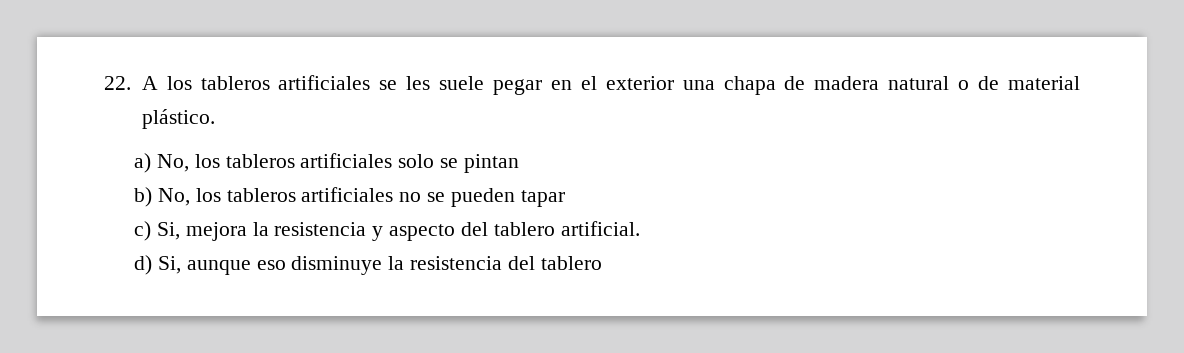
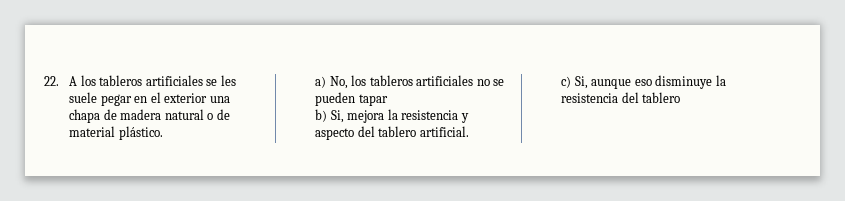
[398,154,519,173] [134,187,394,207] solo se pintan // b) No, los tableros artificiales -> (474, 80) none
[134,221,152,241] c) -> [315,109,328,122] b)
[134,255,153,275] d) -> [561,76,572,88] c)

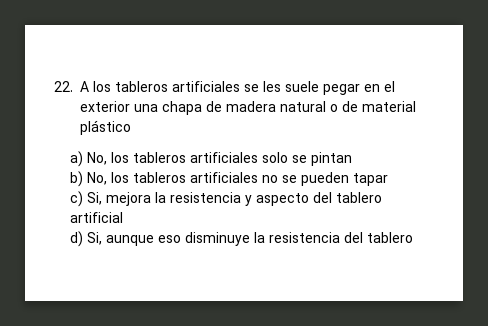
[118,126,163,140] plástico. -> [80,120,131,135] plástico
(474, 80) none -> [262,152,353,166] [70,171,259,187] solo se pintan // b) No, los tableros artificiales
[315,109,328,122] b) -> [70,191,84,207] c)
[419,126,469,137] [561,76,572,88] artificial. // c) -> [70,212,124,223] [70,231,84,247] artificial // d)

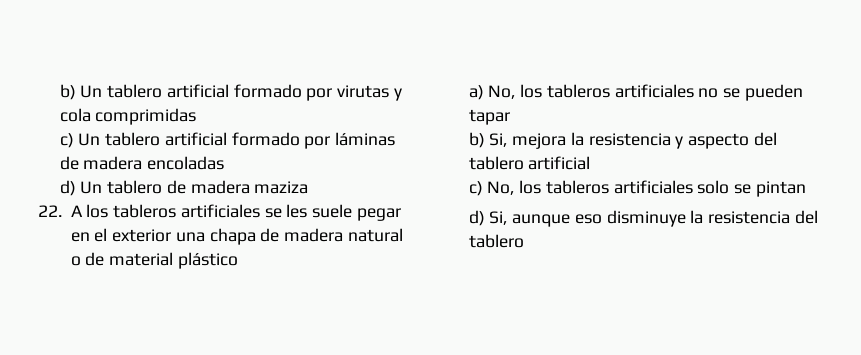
(54, 86) none -> [59,84,402,101] [59,108,197,125] [59,132,396,149] [59,156,225,170] [59,180,309,196] b) Un tablero artificial formado por virutas y cola comprimidas // c) Un tablero artificial formado por láminas de madera encoladas // d) Un tablero de madera maziza //
[262,152,353,166] [70,171,259,187] solo se pintan // b) No, los tableros artificiales -> (694, 91) none
[70,191,84,207] c) -> [468,132,485,148] b)
(124, 217) none -> [468,180,806,197] // c) No, los tableros artificiales solo se pintan

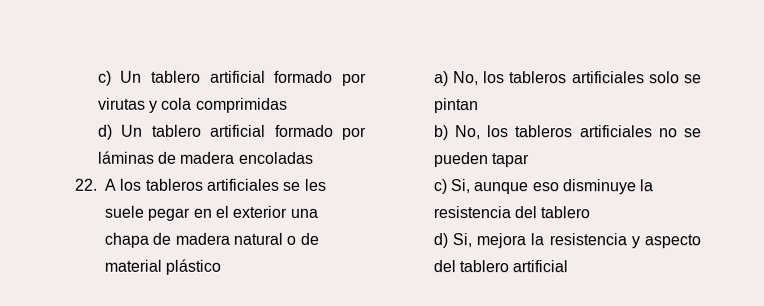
[59,84,76,100] b) -> [97,70,112,86] c)
[59,133,74,148] c) -> [97,124,113,140] d)
[59,180,309,196] // d) Un tablero de madera maziza -> (314, 157) none
[698,84,803,101] [468,109,510,125] [468,132,485,148] no se pueden tapar // b) -> [648,71,702,84] [433,98,479,114] [433,125,702,141] [432,152,529,168] [432,179,654,195] [432,206,591,219] [432,233,448,249] solo se pintan // b) No, los tableros artificiales no se pueden tapar // c) Si, aunque eso disminuye la resistencia del tablero // d)
[468,180,806,197] [468,210,818,227] [468,234,524,248] // c) No, los tableros artificiales solo se pintan // d) Si, aunque eso disminuye la resistencia del tablero -> (569, 266) none

